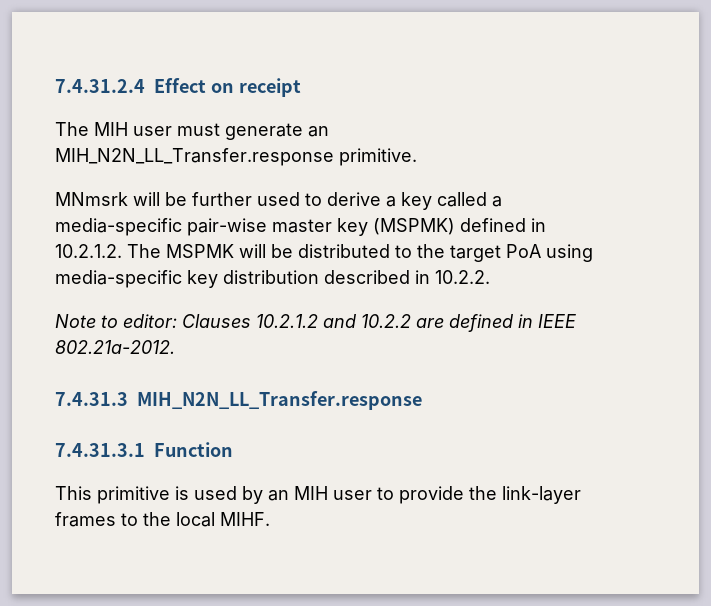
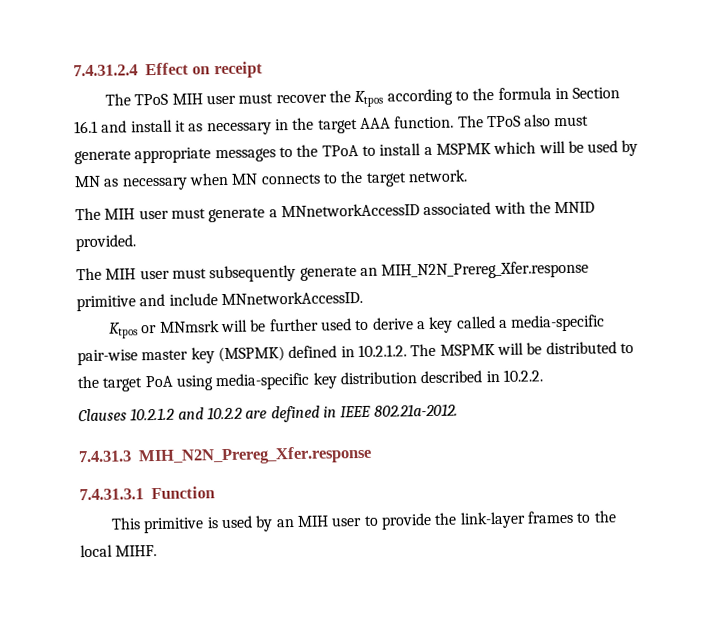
(301, 87) none -> [105,87,621,108] [74,114,590,136] [74,139,639,165] [74,169,467,191] // The TPoS MIH user must recover the Ktpos according to the formula in Section 16.1 and install it as necessary in the target AAA function. The TPoS also must generate appropriate messages to the TPoA to install a MSPMK which will be used by MN as necessary when MN connects to the target network.
[308,126,329,137] [55,148,417,166] an MIH_N2N_LL_Transfer.response primitive. // -> [268,201,596,218] [75,234,136,252] [76,260,590,283] [76,290,363,312] [109,322,158,339] a MNnetworkAccessID associated with the MNID provided. // The MIH user must subsequently generate an MIH_N2N_Prereg_Xfer.response primitive and include MNnetworkAccessID. // Ktpos or
[55,314,177,328] Note to editor: -> (543, 375) none
[137,391,422,410] MIH_N2N_LL_Transfer.response -> [138,445,372,466] MIH_N2N_Prereg_Xfer.response

